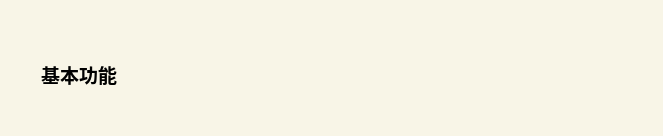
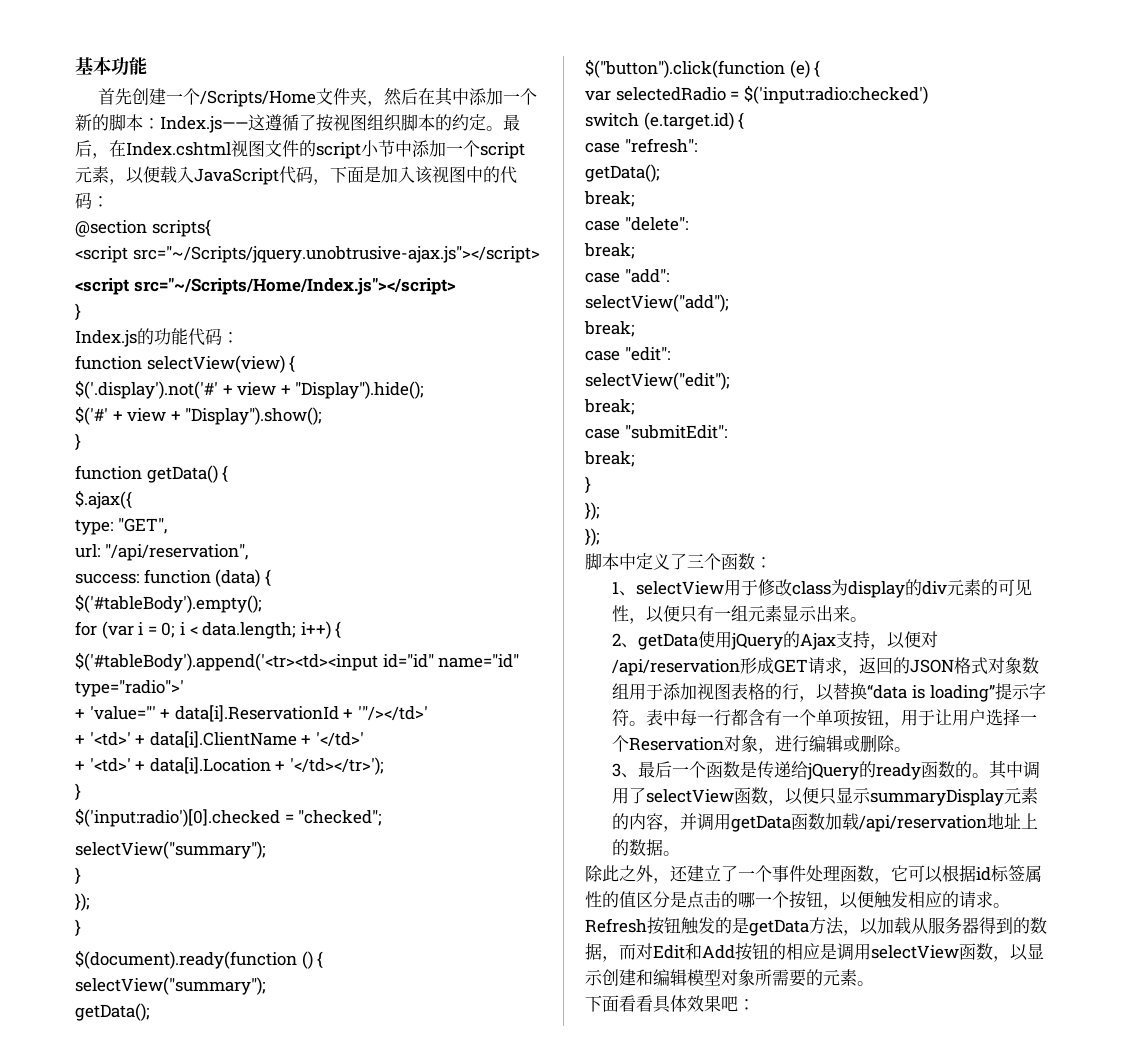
(117, 75) none -> [97,87,537,107] [75,114,520,133] [75,140,525,159] [75,166,517,185] [75,192,109,209] [75,219,211,237] [75,246,540,263] [75,278,456,295] [75,303,81,321] [75,328,239,347] [75,355,296,373] [75,380,425,399] [75,406,323,425] [75,433,81,451] [75,465,229,483] [75,490,132,509] [75,518,167,535] [75,544,248,561] [75,569,271,587] [75,594,262,613] [75,621,342,639] [75,652,520,671] [75,680,184,697] [75,705,428,722] [75,731,364,748] [75,757,384,775] [75,783,81,801] [75,808,383,827] [75,841,266,859] [75,867,81,885] [75,893,90,911] [75,919,81,937] [75,950,324,969] [75,977,266,995] [75,1003,150,1021] [585,59,821,78] [585,85,928,104] [585,112,745,130] [585,138,697,153] [585,164,660,182] [584,191,635,207] [585,217,688,231] [584,243,635,259] [585,269,669,283] [585,294,729,312] [584,321,635,337] [585,347,670,361] [585,372,730,390] [584,399,635,415] [585,425,727,439] [584,451,635,467] [585,476,591,494] [585,502,600,520] [585,528,600,546] [585,553,772,570] [612,579,1033,598] [612,605,868,624] [612,631,939,650] [612,657,1040,676] [612,683,1046,702] [612,708,1038,728] [612,734,912,754] [612,760,1041,780] [612,787,1039,806] [612,813,1039,832] [612,839,681,856] [585,865,1042,884] [585,891,1010,910] [585,917,1047,936] [585,943,1044,962] [585,969,874,987] [585,995,755,1013] // 首先创建一个/Scripts/Home文件夹，然后在其中添加一个新的脚本：Index.js——这遵循了按视图组织脚本的约定。最后，在Index.cshtml视图文件的script小节中添加一个script元素，以便载入JavaScript代码，下面是加入该视图中的代码： // @section scripts{ // <script src="~/Scripts/jquery.unobtrusive-ajax.js"></script> // <script src="~/Scripts/Home/Index.js"></script> // } // Index.js的功能代码： // function selectView(view) { // $('.display').not('#' + view + "Display").hide(); // $('#' + view + "Display").show(); // } // function getData() { // $.ajax({ // type: "GET", // url: "/api/reservation", // success: function (data) { // $('#tableBody').empty(); // for (var i = 0; i < data.length; i++) { // $('#tableBody').append('<tr><td><input id="id" name="id" type="radio">' // + 'value="' + data[i].ReservationId + '"/></td>' // + '<td>' + data[i].ClientName + '</td>' // + '<td>' + data[i].Location + '</td></tr>'); // } // $('input:radio')[0].checked = "checked"; // selectView("summary"); // } // }); // } // $(document).ready(function () { // selectView("summary"); // getData(); // $("button").click(function (e) { // var selectedRadio = $('input:radio:checked') // switch (e.target.id) { // case "refresh": // getData(); // break; // case "delete": // break; // case "add": // selectView("add"); // break; // case "edit": // selectView("edit"); // break; // case "submitEdit": // break; // } // }); // }); // 脚本中定义了三个函数： // 1、selectView用于修改class为display的div元素的可见性，以便只有一组元素显示出来。 // 2、getData使用jQuery的Ajax支持，以便对/api/reservation形成GET请求，返回的JSON格式对象数组用于添加视图表格的行，以替换“data is loading”提示字符。表中每一行都含有一个单项按钮，用于让用户选择一个Reservation对象，进行编辑或删除。 // 3、最后一个函数是传递给jQuery的ready函数的。其中调用了selectView函数，以便只显示summaryDisplay元素的内容，并调用getData函数加载/api/reservation地址上的数据。 // 除此之外，还建立了一个事件处理函数，它可以根据id标签属性的值区分是点击的哪一个按钮，以便触发相应的请求。Refresh按钮触发的是getData方法，以加载从服务器得到的数据，而对Edit和Add按钮的相应是调用selectView函数，以显示创建和编辑模型对象所需要的元素。 // 下面看看具体效果吧：

